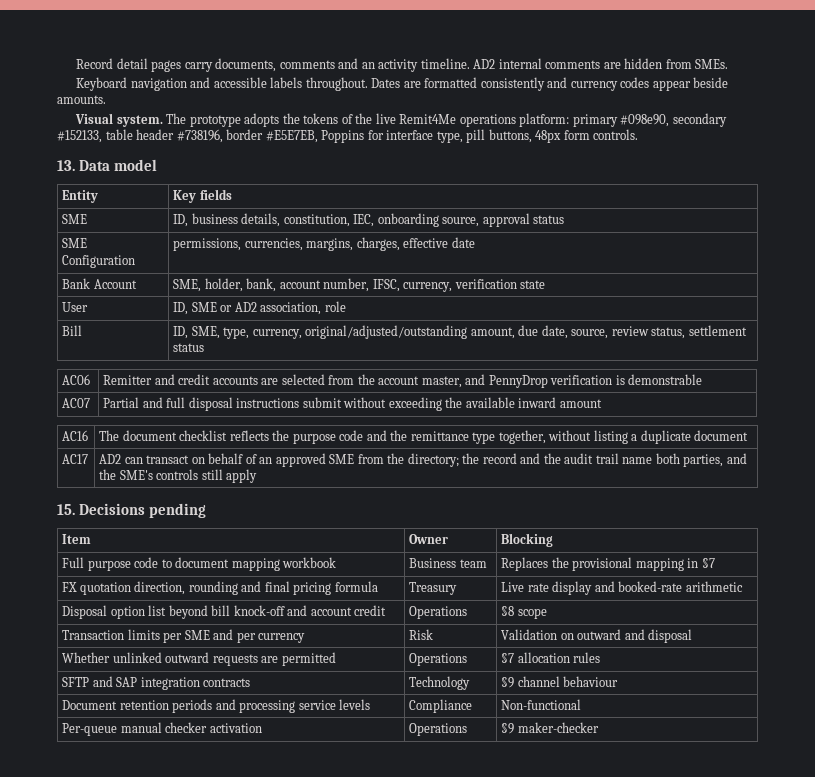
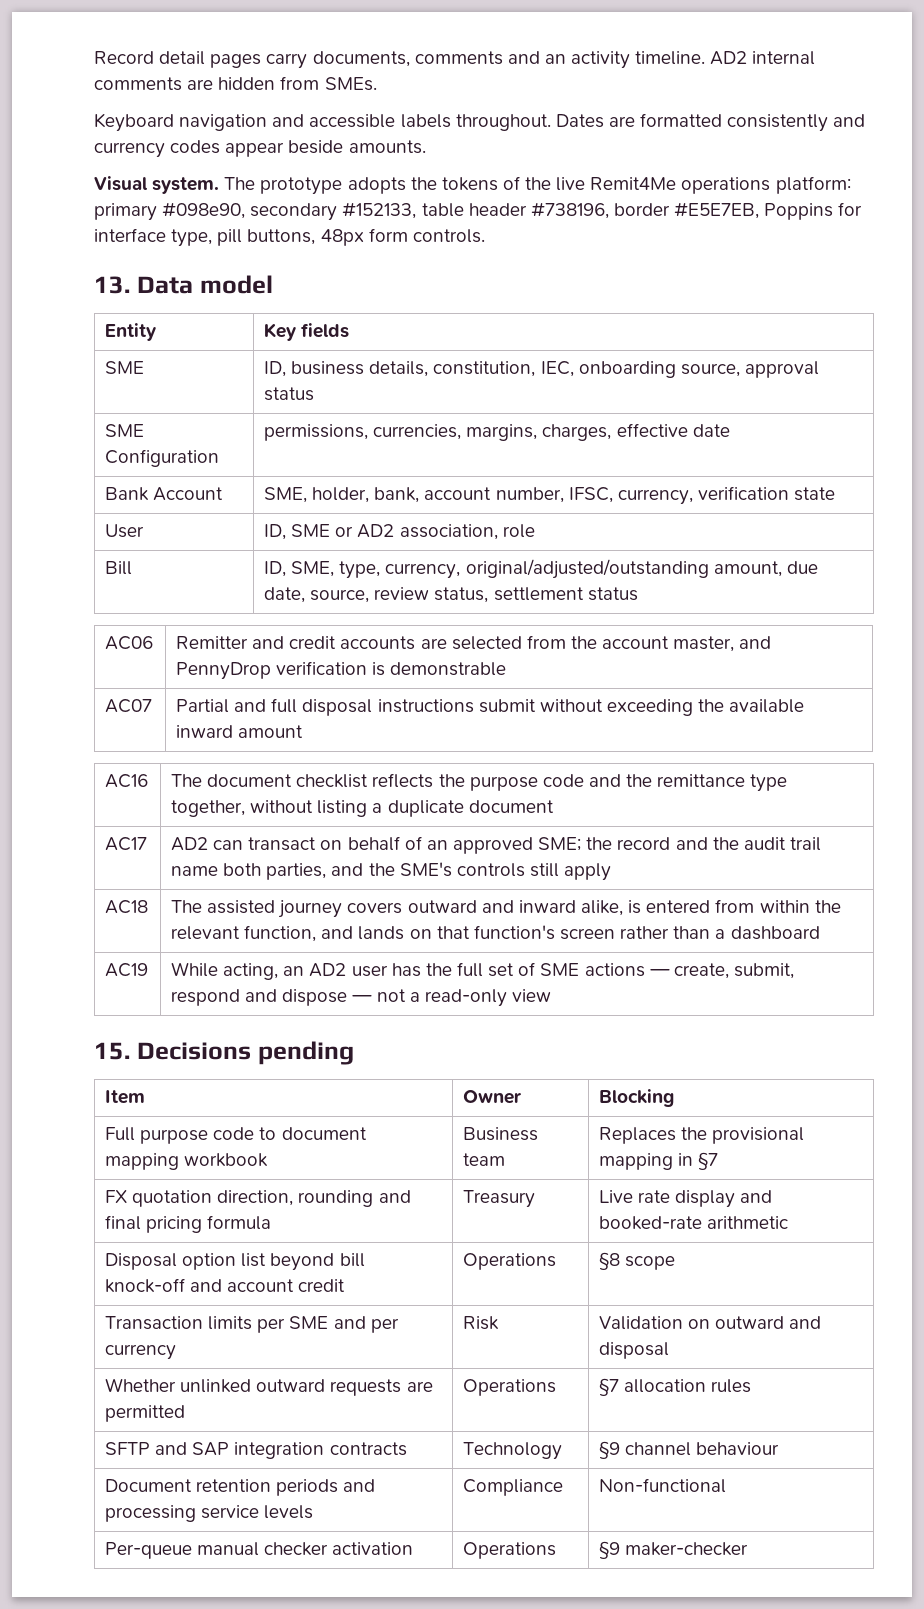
[329,453,459,467] SME from the directory; -> [538,837,582,851] SME;
(258, 476) none -> [105,900,149,914] [171,899,841,918] [171,925,820,942] [105,963,149,977] [171,962,794,980] [171,989,551,1007] // AC18 | The assisted journey covers outward and inward alike, is entered from within the relevant function, and lands on that function's screen rather than a dashboard // AC19 | While acting, an AD2 user has the full set of SME actions — create, submit, respond and dispose — not a read-only view

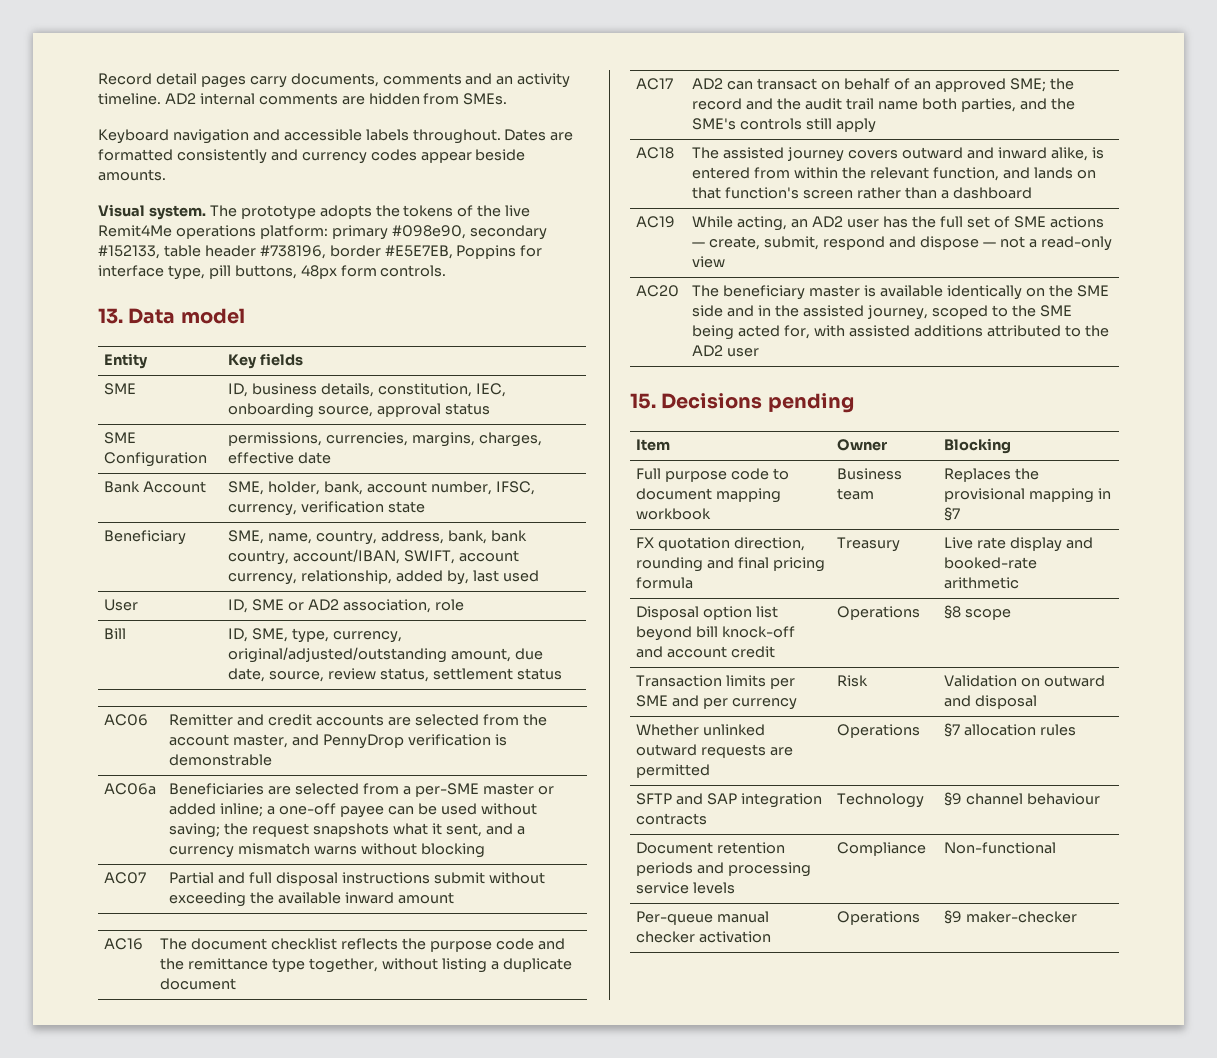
(836, 494) none -> [104,530,187,545] [228,530,528,545] [228,549,520,565] [228,570,540,585] // Beneficiary | SME, name, country, address, bank, bank country, account/IBAN, SWIFT, account currency, relationship, added by, last used
(507, 669) none -> [104,783,157,795] [169,783,554,797] [169,803,537,818] [169,823,525,838] [169,843,486,858] // AC06a | Beneficiaries are selected from a per-SME master or added inline; a one-off payee can be used without saving; the request snapshots what it sent, and a currency mismatch warns without blocking
(551, 995) none -> [636,285,680,297] [692,285,1109,300] [692,305,1072,320] [692,325,1109,340] [692,345,760,357] // AC20 | The beneficiary master is available identically on the SME side and in the assisted journey, scoped to the SME being acted for, with assisted additions attributed to the AD2 user

